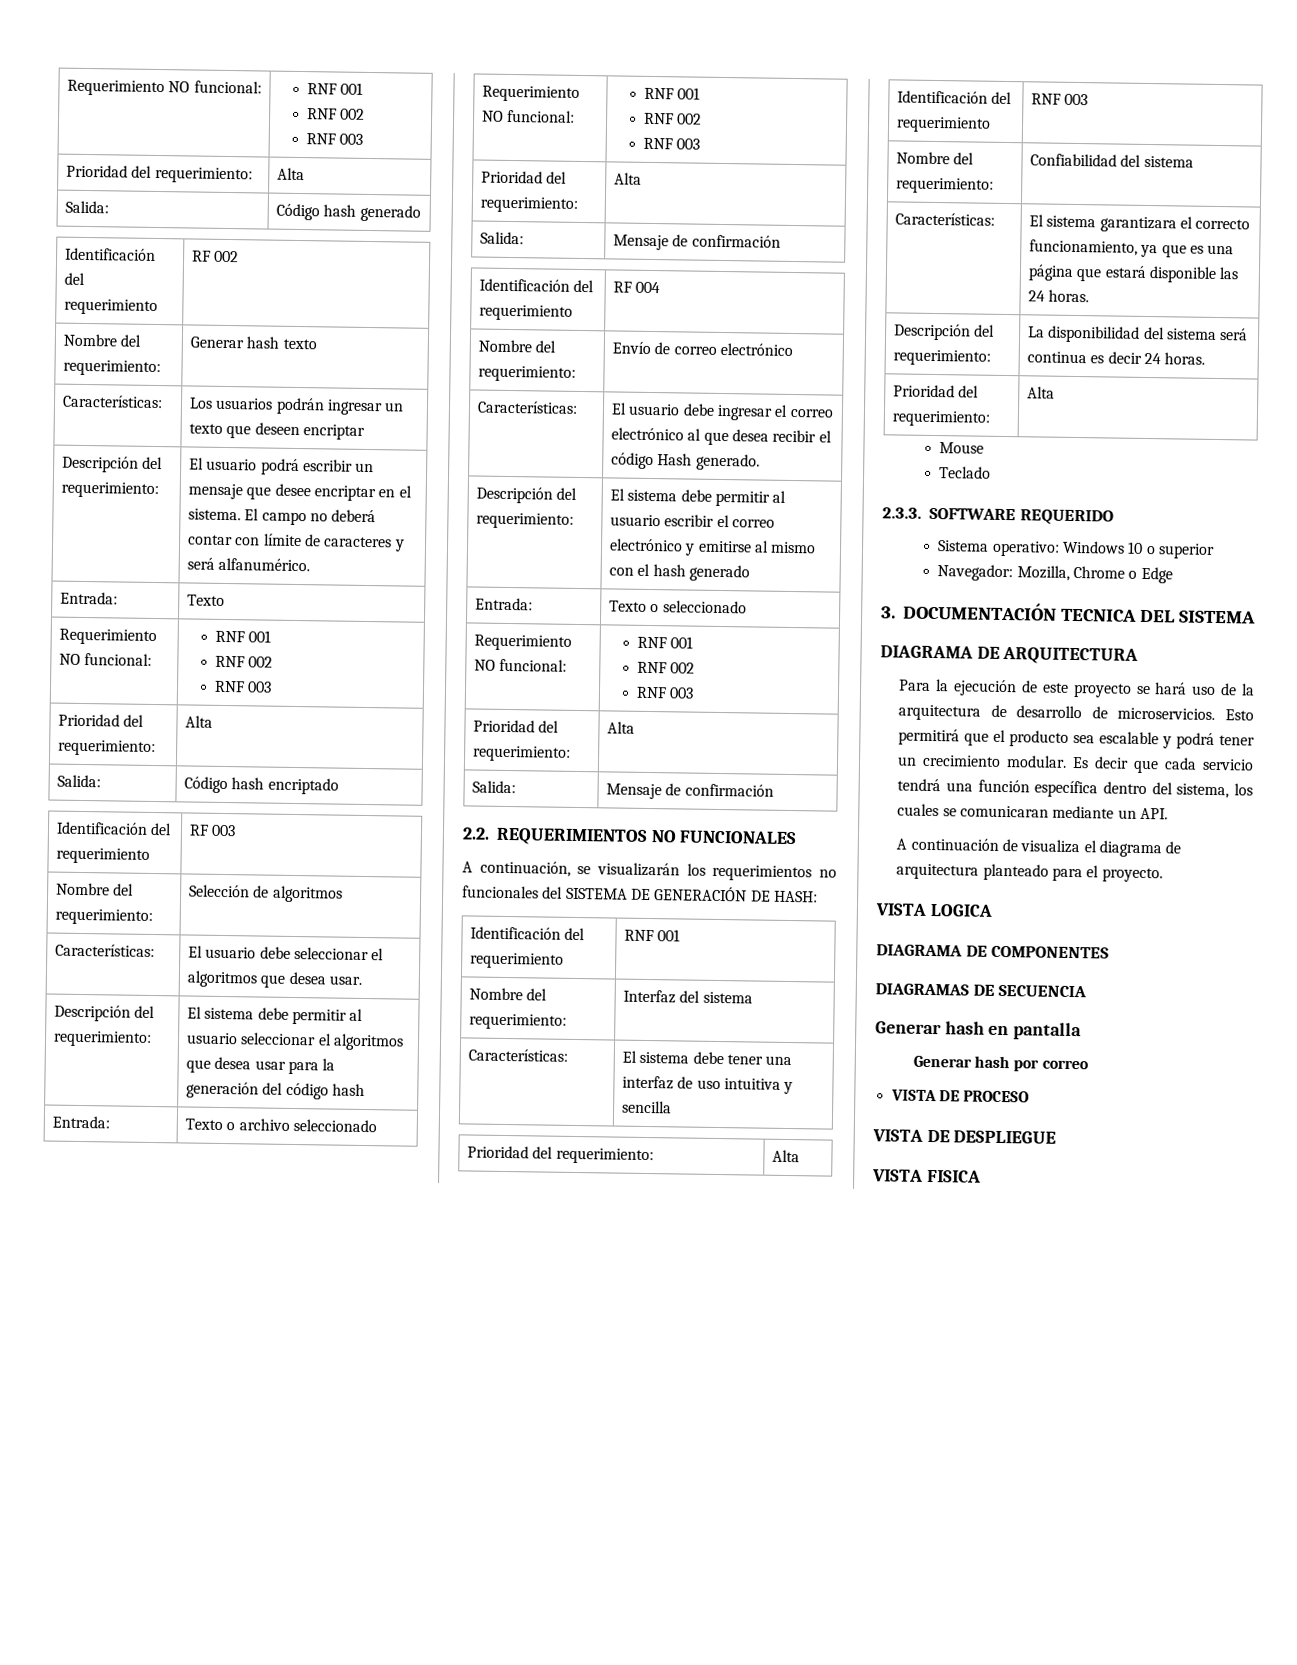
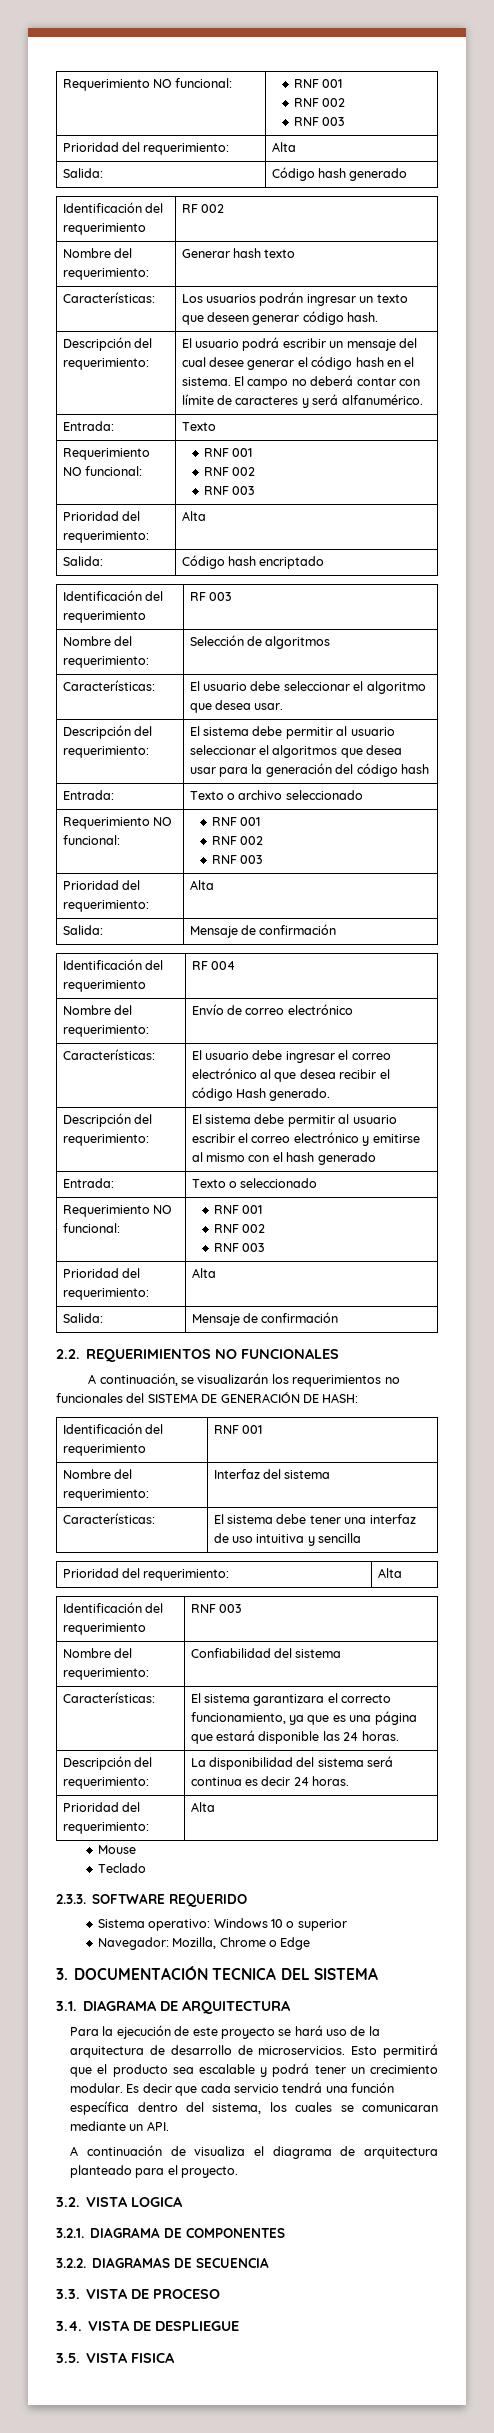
[302,424,365,440] encriptar -> [252,311,379,325] generar código hash.
[246,483,376,502] que desee encriptar -> [398,338,417,348] [181,356,384,370] del cual desee generar el código hash
[186,970,257,988] algoritmos -> [366,681,426,694] algoritmo
(1256, 617) none -> [56,2001,77,2011] 3.1.
(1163, 875) none -> [56,2197,80,2207] 3.2.
(993, 910) none -> [56,2228,84,2238] 3.2.1.
(1110, 952) none -> [56,2258,86,2268] 3.2.2.
[875,1021,1083,1041] [912,1055,1089,1072] Generar hash en pantalla // Generar hash por correo // -> [56,2289,80,2299] 3.3.
(1030, 1096) none -> [56,2321,82,2331] 3.4.
(1057, 1137) none -> [56,2353,80,2363] 3.5.

